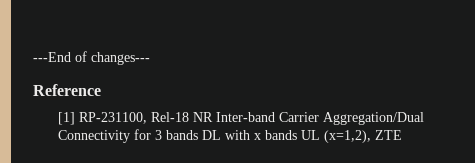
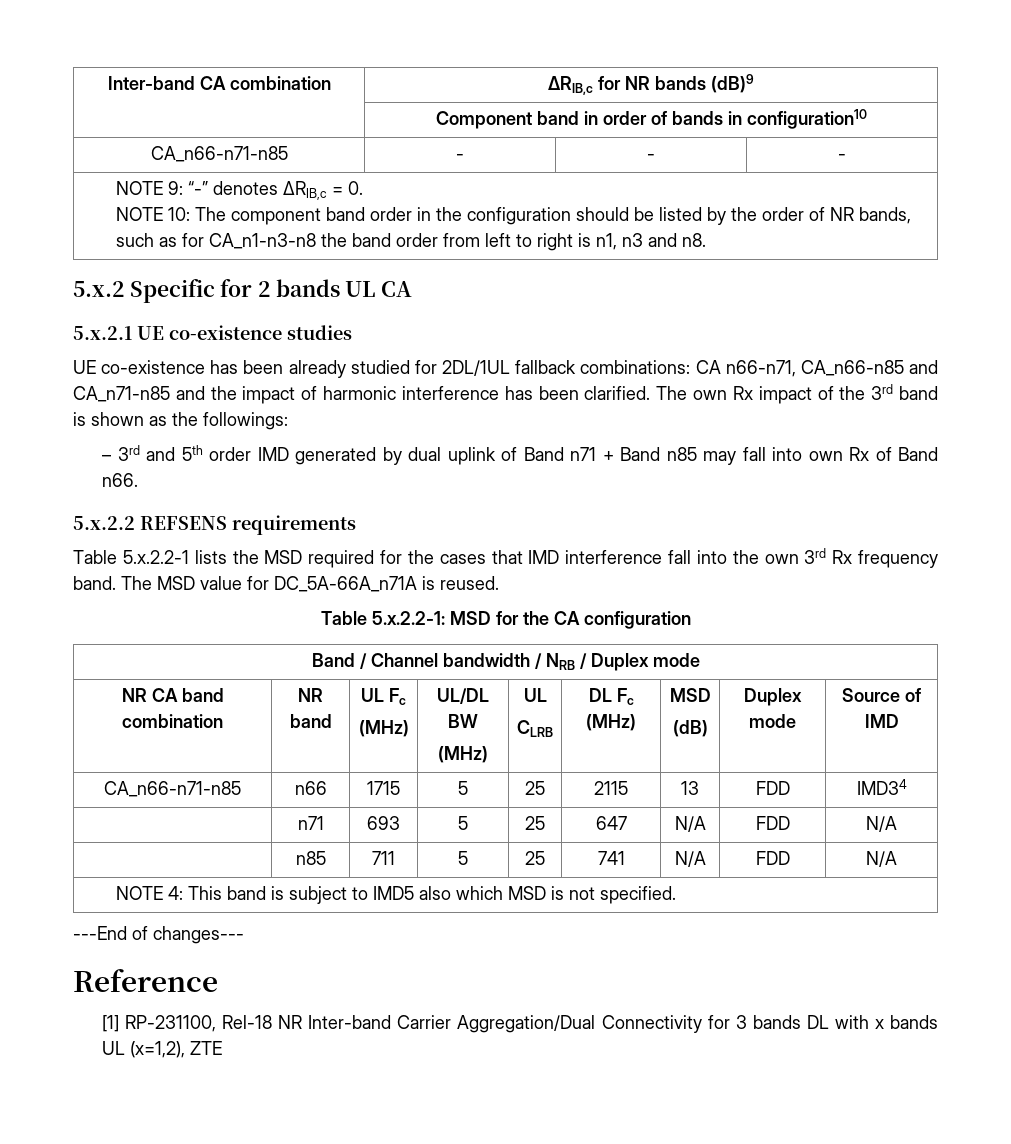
(33, 57) none -> [107,76,331,90] [548,74,755,95] [435,109,867,129] [150,146,288,162] [455,154,464,160] [647,154,655,160] [838,154,846,160] [116,181,364,200] [116,207,912,225] [116,233,707,251] [73,279,413,303] [73,325,352,340] [73,360,938,378] [73,384,939,404] [73,412,288,430] [102,445,938,465] [102,473,139,487] [73,515,356,535] [73,548,939,568] [73,576,499,592] [320,611,691,629] [311,653,700,671] [121,688,224,702] [122,714,223,728] [298,688,323,702] [289,714,332,728] [361,688,406,705] [358,720,409,737] [437,688,489,704] [448,714,478,728] [438,746,488,763] [523,688,547,702] [517,720,553,737] [588,688,634,705] [586,714,636,731] [669,688,711,702] [672,720,708,737] [744,688,802,706] [749,714,796,728] [842,688,921,702] [864,714,899,728] [104,781,241,797] [294,781,327,795] [367,781,400,795] [458,781,468,795] [525,781,545,795] [594,781,628,795] [681,781,699,795] [755,781,790,795] [856,779,907,795] [297,816,324,830] [367,816,400,830] [458,816,468,830] [525,816,545,830] [595,816,627,830] [674,816,706,832] [755,816,790,830] [866,816,897,832] [295,851,326,865] [372,851,395,865] [458,851,468,865] [525,851,545,865] [597,851,625,865] [674,851,706,867] [755,851,790,865] [866,851,897,867] [116,886,677,904] Inter-band CA combination | ΔRIB,c for NR bands (dB)9 // | Component band in order of bands in configuration10 // CA_n66-n71-n85 | - | - | - // NOTE 9: “-” denotes ΔRIB,c = 0. // NOTE 10: The component band order in the configuration should be listed by the order of NR bands, such as for CA_n1-n3-n8 the band order from left to right is n1, n3 and n8. // 5.x.2 Specific for 2 bands UL CA // 5.x.2.1 UE co-existence studies // UE co-existence has been already studied for 2DL/1UL fallback combinations: CA n66-n71, CA_n66-n85 and CA_n71-n85 and the impact of harmonic interference has been clarified. The own Rx impact of the 3rd band is shown as the followings: // – 3rd and 5th order IMD generated by dual uplink of Band n71 + Band n85 may fall into own Rx of Band n66. // 5.x.2.2 REFSENS requirements // Table 5.x.2.2-1 lists the MSD required for the cases that IMD interference fall into the own 3rd Rx frequency band. The MSD value for DC_5A-66A_n71A is reused. // Table 5.x.2.2-1: MSD for the CA configuration // Band / Channel bandwidth / NRB / Duplex mode // NR CA band combination | NR band | UL Fc // (MHz) | UL/DL BW // (MHz) | UL // CLRB | DL Fc (MHz) | MSD // (dB) | Duplex mode | Source of IMD // CA_n66-n71-n85 | n66 | 1715 | 5 | 25 | 2115 | 13 | FDD | IMD34 // | n71 | 693 | 5 | 25 | 647 | N/A | FDD | N/A // | n85 | 711 | 5 | 25 | 741 | N/A | FDD | N/A // NOTE 4: This band is subject to IMD5 also which MSD is not specified. //

